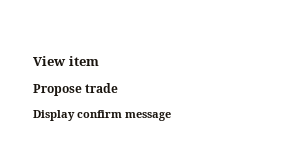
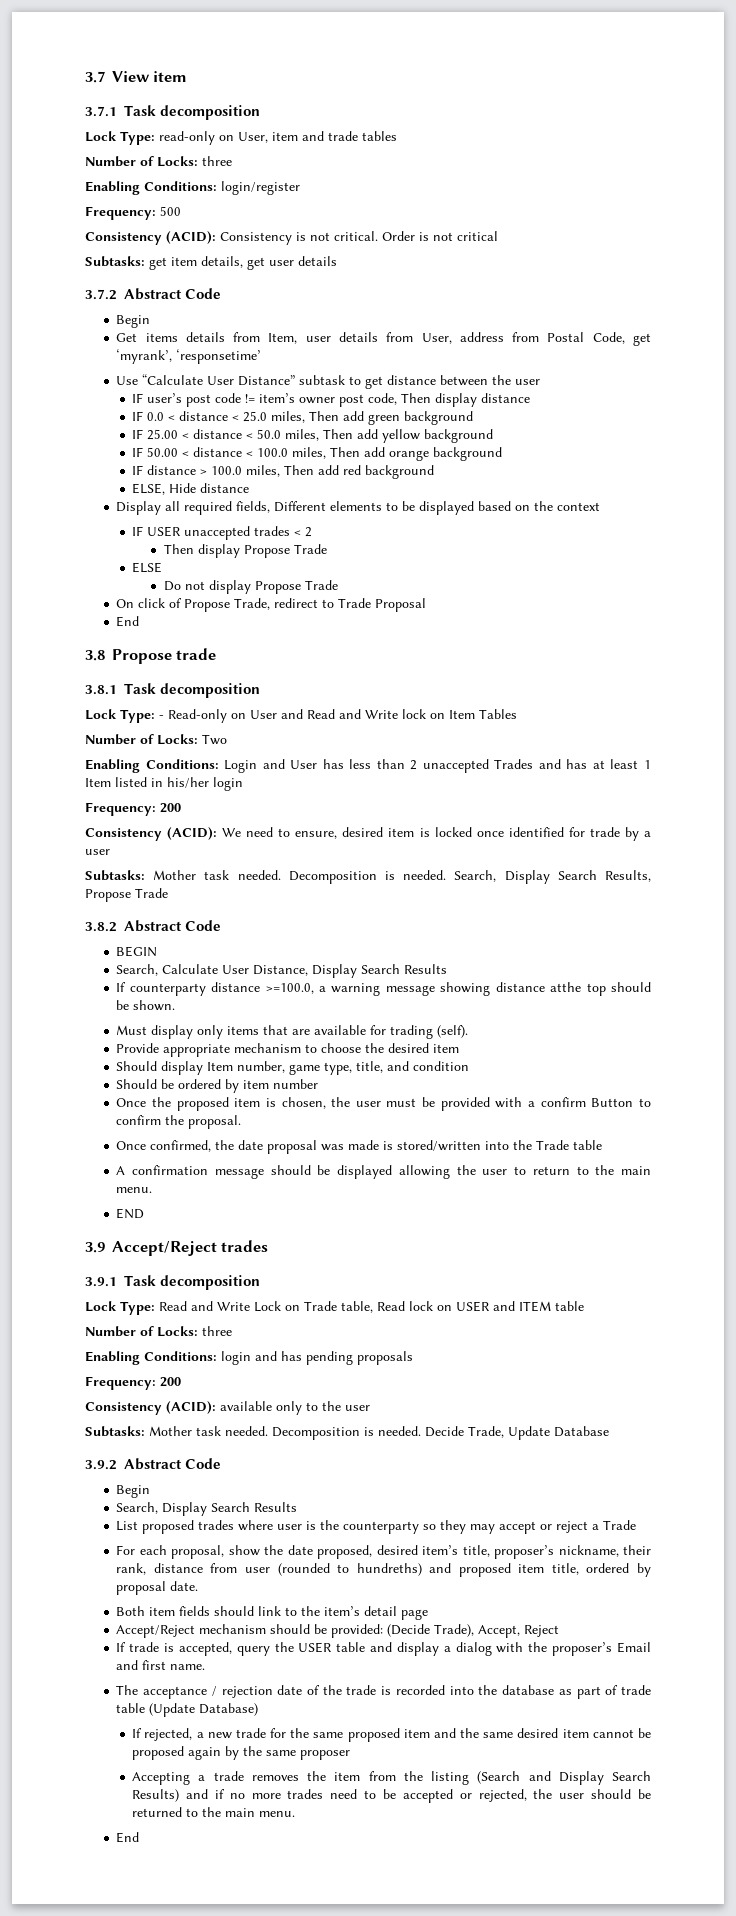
(33, 61) none -> [85,71,105,83] 3.7
[33,83,119,96] [33,110,171,121] Propose trade // Display confirm message -> [85,105,261,120] [85,131,397,145] [85,156,232,167] [85,181,300,195] [85,206,181,220] [85,231,498,245] [85,256,337,270] [85,288,222,300] [116,315,151,328] [116,332,651,346] [116,349,262,364] [116,374,541,389] [132,393,531,407] [132,411,474,425] [132,429,494,443] [132,447,503,461] [132,465,435,479] [132,483,250,495] [116,501,601,515] [132,526,313,540] [163,544,327,558] [132,562,163,573] [163,580,338,594] [116,598,427,612] [116,616,140,627] [85,648,217,664] [85,683,261,698] [85,709,517,723] [85,734,227,745] [85,759,652,773] [85,777,243,791] [85,802,181,816] [85,827,651,841] [85,849,110,855] [85,870,651,884] [85,888,168,902] [85,920,222,932] [116,946,158,957] [116,964,448,978] [116,982,651,996] [116,1000,176,1011] [116,1025,469,1039] [116,1043,460,1057] [116,1061,470,1075] [116,1079,319,1093] [116,1097,651,1111] [116,1115,242,1129] [116,1140,603,1154] [116,1165,651,1179] [116,1187,153,1193] [116,1208,145,1219] [85,1240,269,1256] [85,1275,261,1290] [85,1301,584,1315] [85,1326,232,1337] [85,1351,413,1365] [85,1376,181,1390] [85,1401,370,1415] [85,1426,609,1440] [85,1458,222,1470] [116,1485,151,1498] [116,1502,298,1516] [116,1520,637,1534] [116,1545,651,1559] [116,1563,651,1577] [116,1581,199,1595] [116,1606,429,1620] [116,1624,560,1638] [116,1642,652,1656] [116,1660,206,1670] [116,1685,651,1699] [116,1703,259,1717] [132,1728,651,1742] [132,1746,351,1760] [132,1771,652,1785] [132,1789,651,1803] [132,1807,296,1817] [116,1832,140,1843] 3.7.1 Task decomposition // Lock Type: read-only on User, item and trade tables // Number of Locks: three // Enabling Conditions: login/register // Frequency: 500 // Consistency (ACID): Consistency is not critical. Order is not critical // Subtasks: get item details, get user details // 3.7.2 Abstract Code // Begin // Get items details from Item, user details from User, address from Postal Code, get ‘myrank’, ‘responsetime’ // Use “Calculate User Distance” subtask to get distance between the user // IF user’s post code != item’s owner post code, Then display distance // IF 0.0 < distance < 25.0 miles, Then add green background // IF 25.00 < distance < 50.0 miles, Then add yellow background // IF 50.00 < distance < 100.0 miles, Then add orange background // IF distance > 100.0 miles, Then add red background // ELSE, Hide distance // Display all required fields, Different elements to be displayed based on the context // IF USER unaccepted trades < 2 // Then display Propose Trade // ELSE // Do not display Propose Trade // On click of Propose Trade, redirect to Trade Proposal // End // 3.8 Propose trade // 3.8.1 Task decomposition // Lock Type: - Read-only on User and Read and Write lock on Item Tables // Number of Locks: Two // Enabling Conditions: Login and User has less than 2 unaccepted Trades and has at least 1 Item listed in his/her login // Frequency: 200 // Consistency (ACID): We need to ensure, desired item is locked once identified for trade by a user // Subtasks: Mother task needed. Decomposition is needed. Search, Display Search Results, Propose Trade // 3.8.2 Abstract Code // BEGIN // Search, Calculate User Distance, Display Search Results // If counterparty distance >=100.0, a warning message showing distance atthe top should be shown. // Must display only items that are available for trading (self). // Provide appropriate mechanism to choose the desired item // Should display Item number, game type, title, and condition // Should be ordered by item number // Once the proposed item is chosen, the user must be provided with a confirm Button to confirm the proposal. // Once confirmed, the date proposal was made is stored/written into the Trade table // A confirmation message should be displayed allowing the user to return to the main menu. // END // 3.9 Accept/Reject trades // 3.9.1 Task decomposition // Lock Type: Read and Write Lock on Trade table, Read lock on USER and ITEM table // Number of Locks: three // Enabling Conditions: login and has pending proposals // Frequency: 200 // Consistency (ACID): available only to the user // Subtasks: Mother task needed. Decomposition is needed. Decide Trade, Update Database // 3.9.2 Abstract Code // Begin // Search, Display Search Results // List proposed trades where user is the counterparty so they may accept or reject a Trade // For each proposal, show the date proposed, desired item’s title, proposer’s nickname, their rank, distance from user (rounded to hundreths) and proposed item title, ordered by proposal date. // Both item fields should link to the item’s detail page // Accept/Reject mechanism should be provided: (Decide Trade), Accept, Reject // If trade is accepted, query the USER table and display a dialog with the proposer’s Email and first name. // The acceptance / rejection date of the trade is recorded into the database as part of trade table (Update Database) // If rejected, a new trade for the same proposed item and the same desired item cannot be proposed again by the same proposer // Accepting a trade removes the item from the listing (Search and Display Search Results) and if no more trades need to be accepted or rejected, the user should be returned to the main menu. // End

